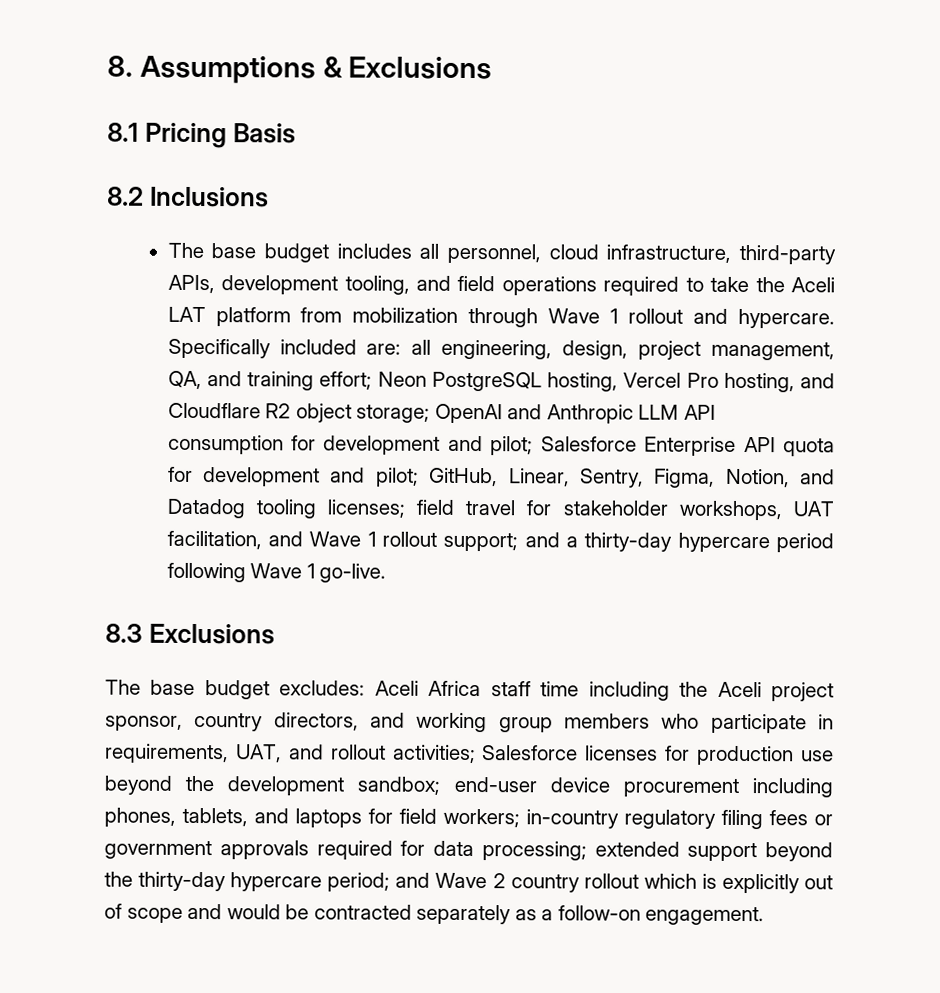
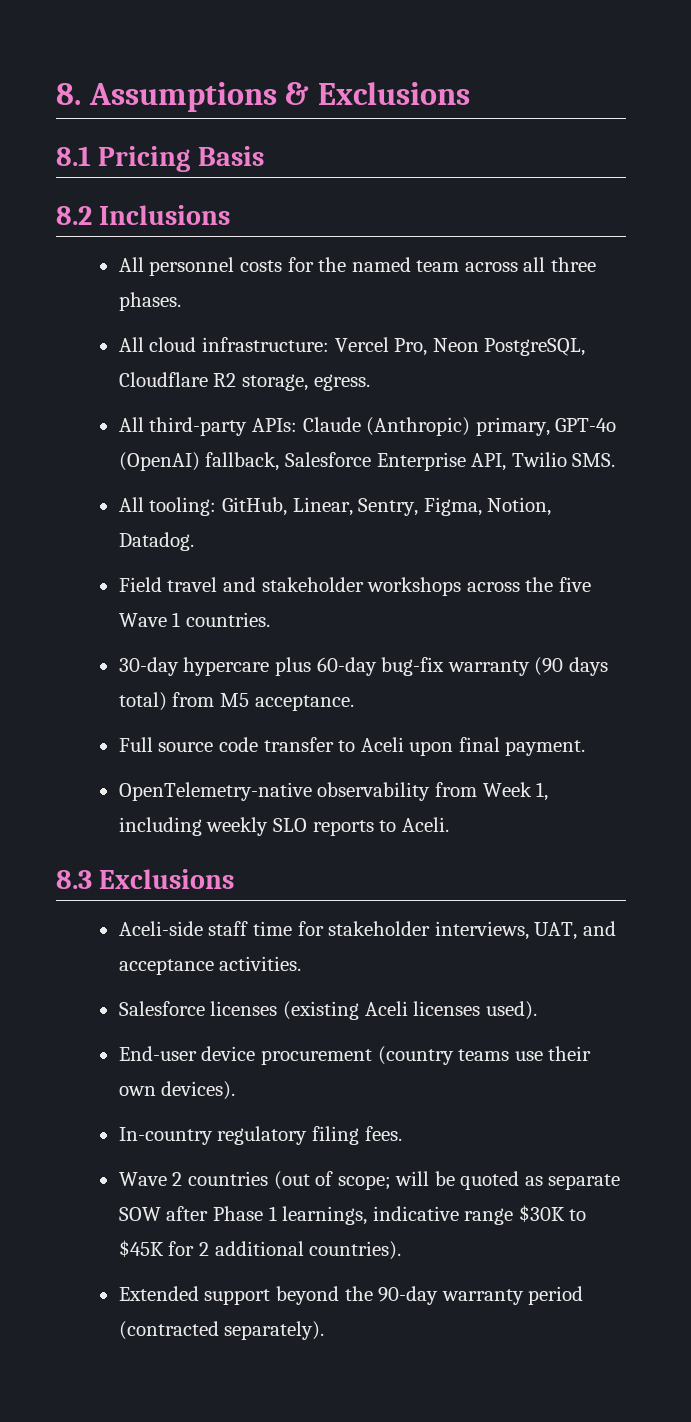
[167,242,837,265] [167,274,835,296] [167,306,836,329] [167,338,835,361] [167,370,836,393] [167,402,716,424] [167,434,836,457] [167,466,419,487] The base budget includes all personnel, cloud infrastructure, third-party APIs, development tooling, and field operations required to take the Aceli LAT platform from mobilization through Wave 1 rollout and hypercare. Specifically included are: all engineering, design, project management, QA, and training effort; Neon PostgreSQL hosting, Vercel Pro hosting, and Cloudflare R2 object storage; OpenAI and Anthropic LLM API consumption for development and pilot; Salesforce Enterprise API quota for development and pilot; -> [118,257,596,276] [118,292,181,311] [118,337,586,356] [118,372,370,391] [118,417,617,436] [118,452,616,471] [118,497,217,516] All personnel costs for the named team across all three phases. // All cloud infrastructure: Vercel Pro, Neon PostgreSQL, Cloudflare R2 storage, egress. // All third-party APIs: Claude (Anthropic) primary, GPT-4o (OpenAI) fallback, Salesforce Enterprise API, Twilio SMS. // All tooling:
[800,469,835,485] [166,498,835,521] [166,530,834,553] [166,562,387,583] [105,623,275,645] [105,679,834,702] [105,712,835,734] [105,743,835,766] [104,775,833,798] [104,807,833,830] [104,840,833,862] [104,871,833,894] [104,903,765,926] and Datadog tooling licenses; field travel for stakeholder workshops, UAT facilitation, and Wave 1 rollout support; and a thirty-day hypercare period following Wave 1 go-live. // 8.3 Exclusions // The base budget excludes: Aceli Africa staff time including the Aceli project sponsor, country directors, and working group members who participate in requirements, UAT, and rollout activities; Salesforce licenses for production use beyond the development sandbox; end-user device procurement including phones, tablets, and laptops for field workers; in-country regulatory filing fees or government approvals required for data processing; extended support beyond the thirty-day hypercare period; and Wave 2 country rollout which is explicitly out of scope and would be contracted separately as a follow-on engagement. -> [118,532,194,551] [118,577,591,596] [118,612,270,627] [118,657,608,676] [118,692,354,711] [118,737,586,756] [118,782,549,801] [118,817,449,836] [56,869,235,889] [118,921,616,940] [118,956,302,975] [118,1001,537,1020] [118,1046,592,1065] [118,1081,236,1100] [118,1126,402,1145] [118,1171,621,1190] [118,1205,587,1225] [118,1240,402,1260] [118,1286,584,1305] [118,1321,325,1340] Datadog. // Field travel and stakeholder workshops across the five Wave 1 countries. // 30-day hypercare plus 60-day bug-fix warranty (90 days total) from M5 acceptance. // Full source code transfer to Aceli upon final payment. // OpenTelemetry-native observability from Week 1, including weekly SLO reports to Aceli. // 8.3 Exclusions // Aceli-side staff time for stakeholder interviews, UAT, and acceptance activities. // Salesforce licenses (existing Aceli licenses used). // End-user device procurement (country teams use their own devices). // In-country regulatory filing fees. // Wave 2 countries (out of scope; will be quoted as separate SOW after Phase 1 learnings, indicative range $30K to $45K for 2 additional countries). // Extended support beyond the 90-day warranty period (contracted separately).

